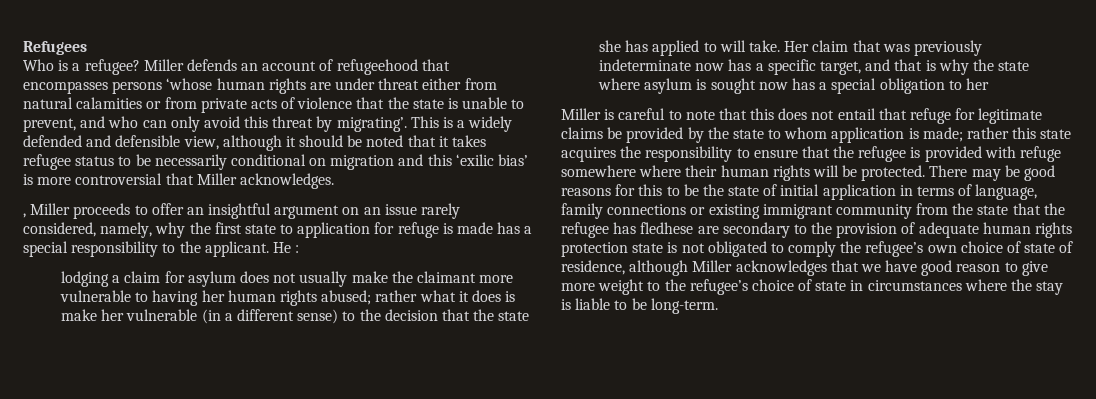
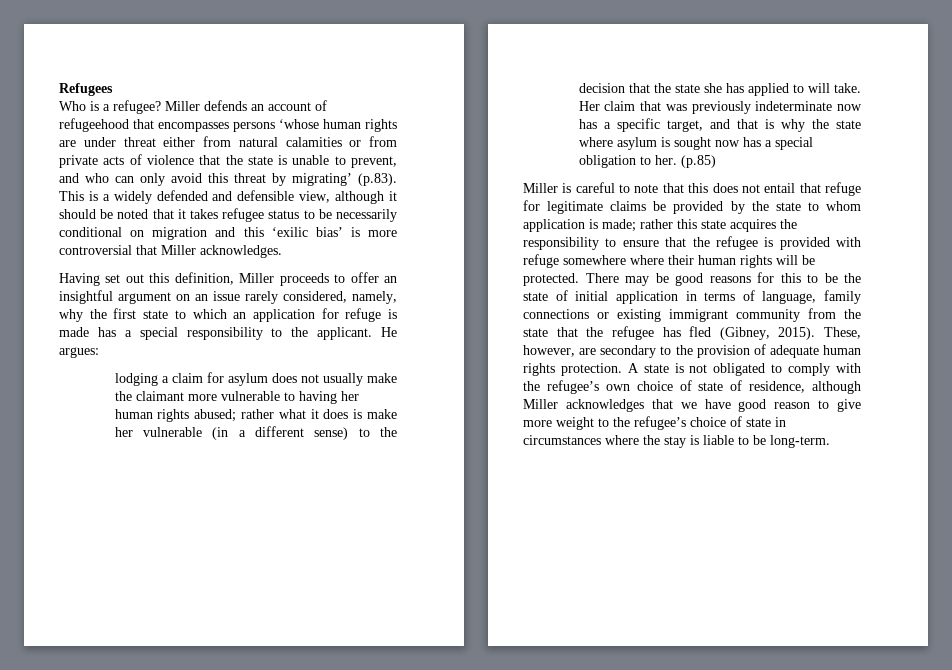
[336,117,407,132] migrating’. -> [292,173,397,186] migrating’ (p.83).
[23,213,26,218] , -> [59,272,234,286] Having set out this definition,
(294, 229) none -> [192,309,247,319] which an
[295,245,300,253] : -> [59,347,99,358] argues:
[965,78,989,90] her -> [654,155,716,168] her. (p.85)
[640,222,694,234] fledhese -> [689,326,861,340] [523,345,575,357] fled (Gibney, 2015). These, however,
[561,242,628,257] protection -> [560,363,639,376] protection. A
(837, 249) none -> [836,363,861,373] with

